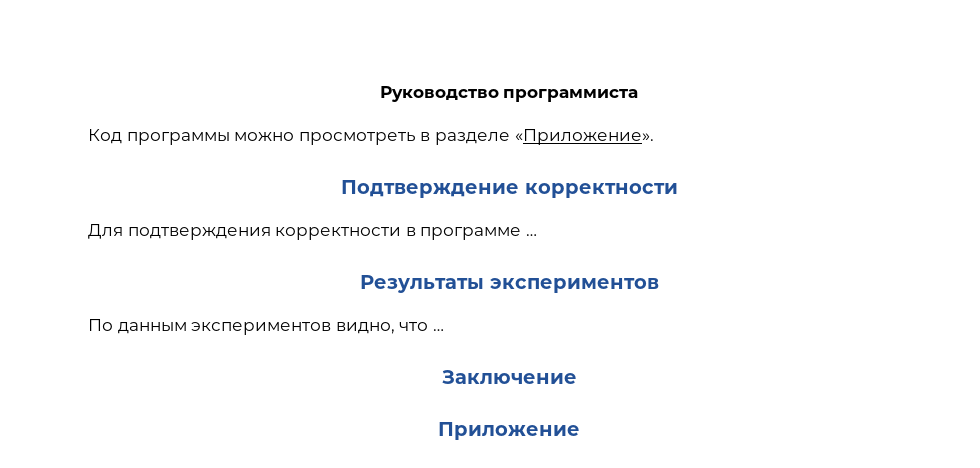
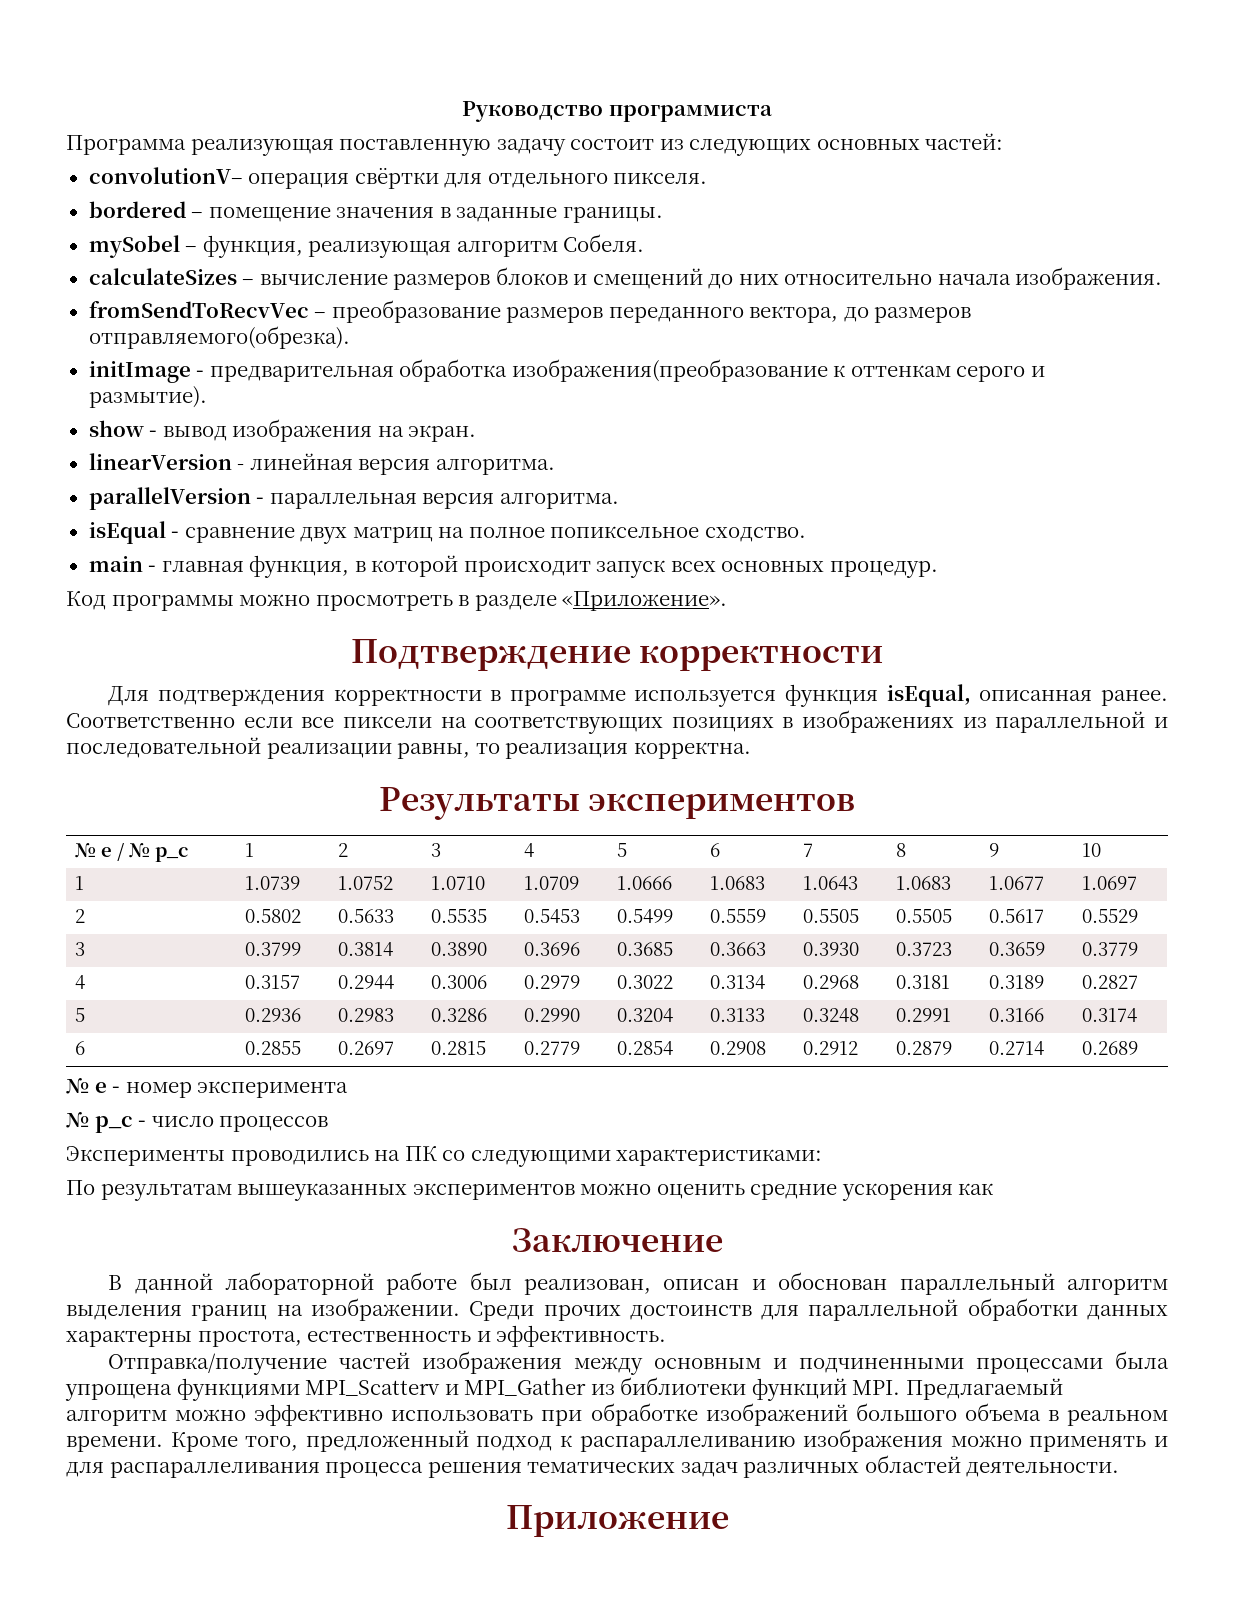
(639, 95) none -> [66,133,1004,156] [88,167,708,189] [88,201,663,223] [88,234,645,258] [88,267,1163,290] [88,300,972,323] [88,326,350,349] [88,359,1045,383] [88,386,207,408] [88,419,477,442] [88,453,555,475] [88,487,619,510] [88,521,806,544] [88,555,938,578] // Программа реализующая поставленную задачу состоит из следующих основных частей: // convolutionV– операция свёртки для отдельного пикселя. // bordered – помещение значения в заданные границы. // mySobel – функция, реализующая алгоритм Собеля. // calculateSizes – вычисление размеров блоков и смещений до них относительно начала изображения. // fromSendToRecvVec – преобразование размеров переданного вектора, до размеров отправляемого(обрезка). // initImage - предварительная обработка изображения(преобразование к оттенкам серого и размытие). // show - вывод изображения на экран. // linearVersion - линейная версия алгоритма. // parallelVersion - параллельная версия алгоритма. // isEqual - сравнение двух матриц на полное попиксельное сходство. // main - главная функция, в которой происходит запуск всех основных процедур.
[525,234,537,236] [359,275,659,293] [88,319,444,335] [441,370,577,384] … // Результаты экспериментов // По данным экспериментов видно, что … // Заключение -> [634,684,1169,707] [66,710,1168,734] [66,737,751,759] [378,787,856,820] [75,843,189,862] [245,843,255,857] [338,843,349,857] [431,843,442,857] [524,843,535,857] [617,843,628,857] [710,843,721,857] [803,843,814,857] [896,843,907,857] [989,843,1000,857] [1082,843,1102,857] [75,876,85,890] [245,876,301,890] [338,876,394,890] [431,876,486,890] [524,876,580,890] [617,876,673,890] [710,876,766,890] [803,876,859,890] [896,876,952,890] [989,876,1045,890] [1082,876,1138,890] [75,909,86,923] [245,909,302,923] [338,909,395,923] [431,909,488,923] [524,909,581,923] [617,909,674,923] [710,909,767,923] [803,909,860,923] [896,909,953,923] [989,909,1045,923] [1082,909,1139,923] [75,942,86,956] [245,942,302,956] [338,942,394,956] [431,942,488,956] [524,942,581,956] [617,942,674,956] [710,942,767,956] [803,942,860,956] [896,942,953,956] [989,942,1046,956] [1082,942,1139,956] [75,975,86,989] [245,975,301,989] [338,975,395,989] [431,975,488,989] [524,975,581,989] [617,975,674,989] [710,975,766,989] [803,975,860,989] [896,975,951,989] [989,975,1045,989] [1082,975,1139,989] [75,1008,86,1022] [245,1008,302,1022] [338,1008,395,1022] [431,1008,488,1022] [524,1008,581,1022] [617,1008,674,1022] [710,1008,766,1022] [803,1008,860,1022] [896,1008,952,1022] [989,1008,1045,1022] [1082,1008,1138,1022] [75,1041,86,1055] [245,1041,302,1055] [338,1041,395,1055] [431,1041,487,1055] [524,1041,581,1055] [617,1041,674,1055] [710,1041,767,1055] [803,1041,859,1055] [896,1041,953,1055] [989,1041,1045,1055] [1082,1041,1139,1055] [66,1078,349,1098] [66,1112,329,1133] [66,1146,823,1167] [66,1180,994,1201] [511,1228,723,1252] [108,1272,1168,1295] [66,1298,1168,1321] [66,1325,667,1347] [108,1351,1170,1375] [65,1377,1063,1401] [66,1403,1169,1426] [66,1429,1168,1452] [66,1455,1120,1478] используется функция isEqual, описанная ранее. Соответственно если все пиксели на соответствующих позициях в изображениях из параллельной и последовательной реализации равны, то реализация корректна. // Результаты экспериментов // № e / № p_c | 1 | 2 | 3 | 4 | 5 | 6 | 7 | 8 | 9 | 10 // 1 | 1.0739 | 1.0752 | 1.0710 | 1.0709 | 1.0666 | 1.0683 | 1.0643 | 1.0683 | 1.0677 | 1.0697 // 2 | 0.5802 | 0.5633 | 0.5535 | 0.5453 | 0.5499 | 0.5559 | 0.5505 | 0.5505 | 0.5617 | 0.5529 // 3 | 0.3799 | 0.3814 | 0.3890 | 0.3696 | 0.3685 | 0.3663 | 0.3930 | 0.3723 | 0.3659 | 0.3779 // 4 | 0.3157 | 0.2944 | 0.3006 | 0.2979 | 0.3022 | 0.3134 | 0.2968 | 0.3181 | 0.3189 | 0.2827 // 5 | 0.2936 | 0.2983 | 0.3286 | 0.2990 | 0.3204 | 0.3133 | 0.3248 | 0.2991 | 0.3166 | 0.3174 // 6 | 0.2855 | 0.2697 | 0.2815 | 0.2779 | 0.2854 | 0.2908 | 0.2912 | 0.2879 | 0.2714 | 0.2689 // № е - номер эксперимента // № р_с - число процессов // Эксперименты проводились на ПК со следующими характеристиками: // По результатам вышеуказанных экспериментов можно оценить средние ускорения как // Заключение // B данной лабораторной работе был реализован, описан и обоснован параллельный алгоритм выделения границ на изображении. Среди прочих достоинств для параллельной обработки данных характерны простота, естественность и эффективность. // Отправка/получение частей изображения между основным и подчиненными процессами была упрощена функциями MPI_Scatterv и MPI_Gather из библиотеки функций MPI. Предлагаемый алгоритм можно эффективно использовать при обработке изображений большого объема в реальном времени. Кроме того, предложенный подход к распараллеливанию изображения можно применять и для распараллеливания процесса решения тематических задач различных областей деятельности.

